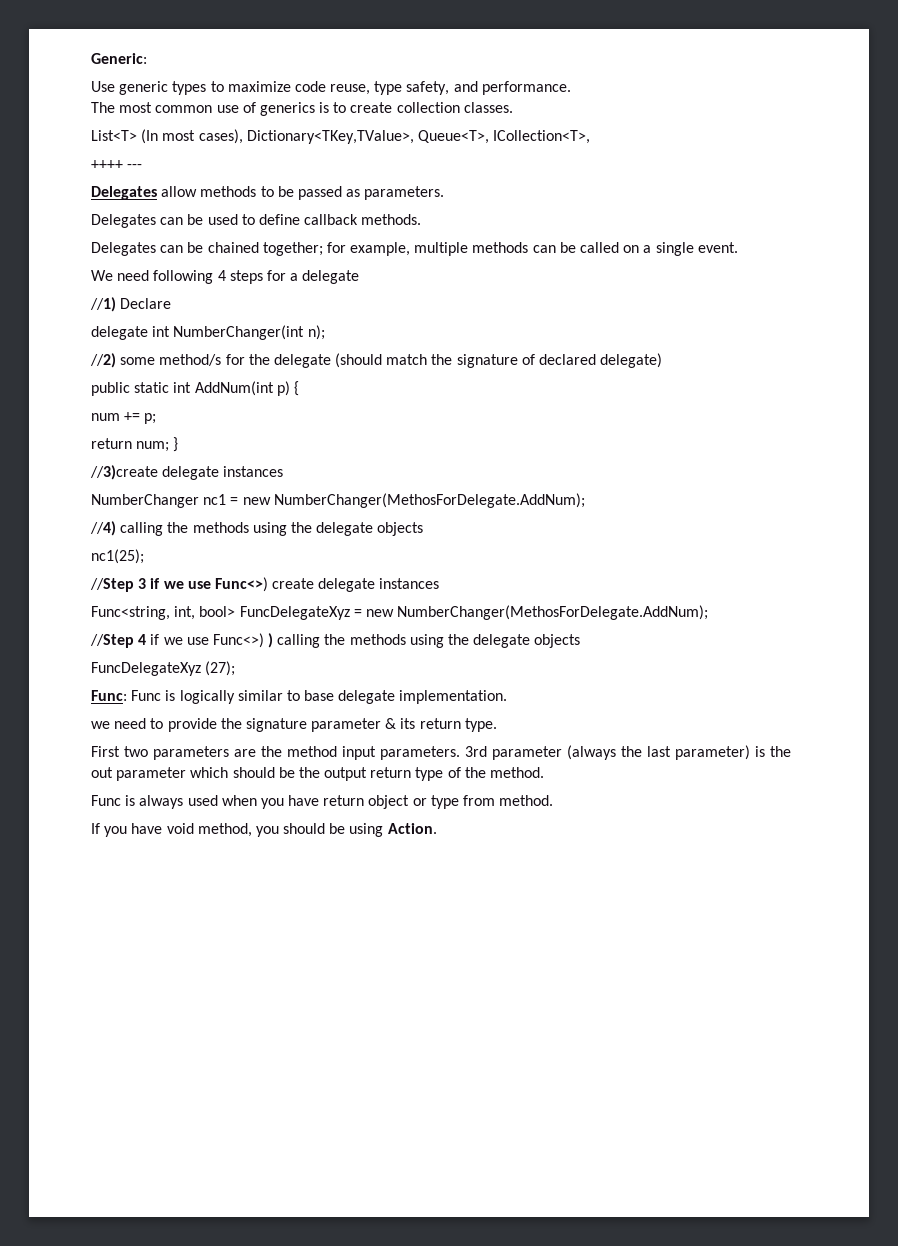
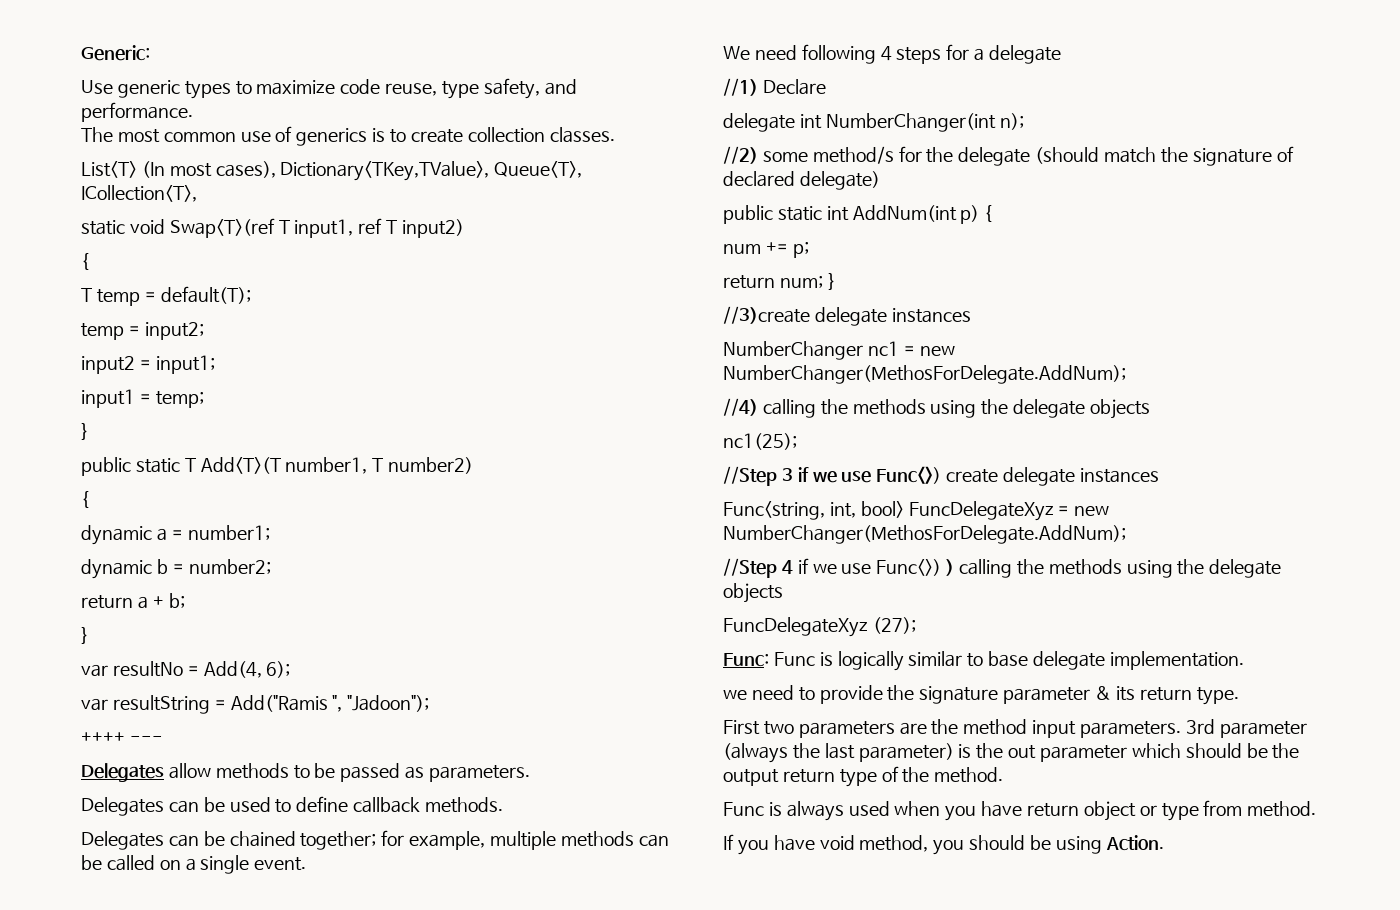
(591, 137) none -> [81,218,465,238] [81,253,89,270] [81,286,251,306] [81,322,204,340] [81,355,215,374] [81,389,204,408] [81,423,89,440] [81,457,474,476] [81,491,89,508] [81,525,270,545] [81,559,271,579] [81,593,185,609] [81,627,89,644] [81,661,291,678] [81,695,430,714] // static void Swap<T>(ref T input1, ref T input2) // { // T temp = default(T); // temp = input2; // input2 = input1; // input1 = temp; // } // public static T Add<T>(T number1, T number2) // { // dynamic a = number1; // dynamic b = number2; // return a + b; // } // var resultNo = Add(4, 6); // var resultString = Add("Ramis ", "Jadoon");

